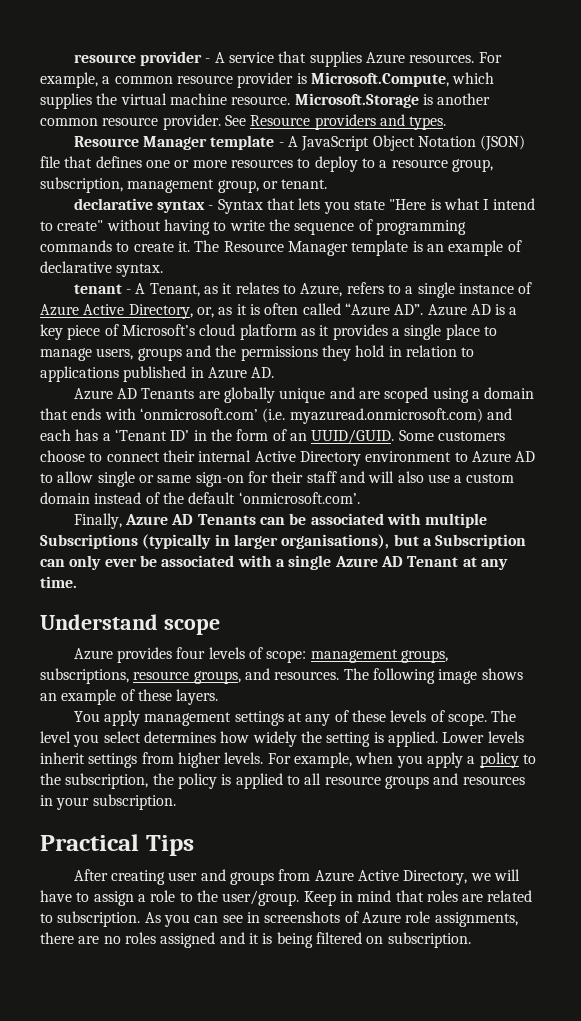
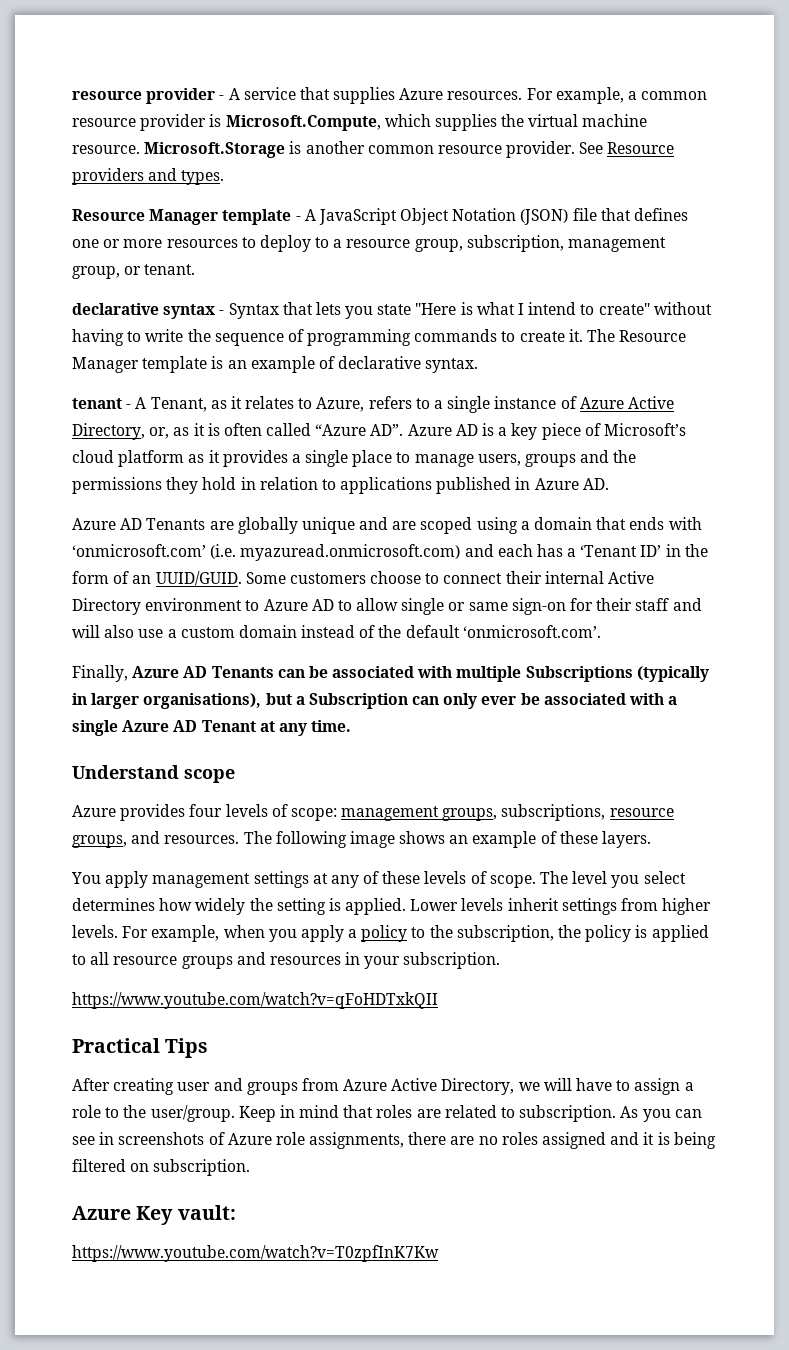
(176, 802) none -> [72,992,438,1009] // https://www.youtube.com/watch?v=qFoHDTxkQII
(471, 940) none -> [72,1205,236,1225] [72,1245,439,1262] // Azure Key vault: // https://www.youtube.com/watch?v=T0zpfInK7Kw

